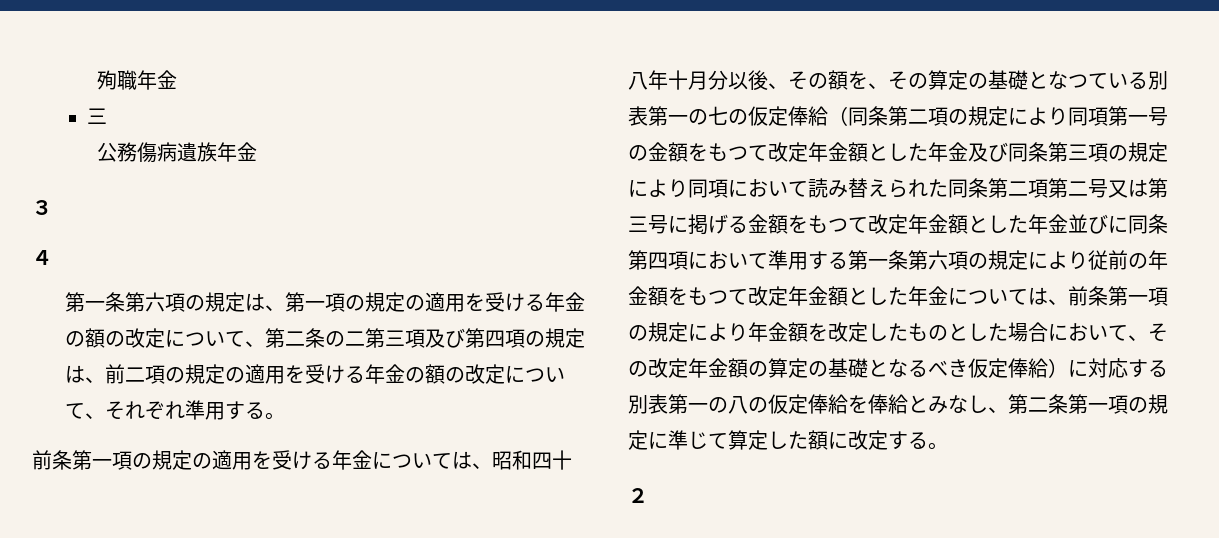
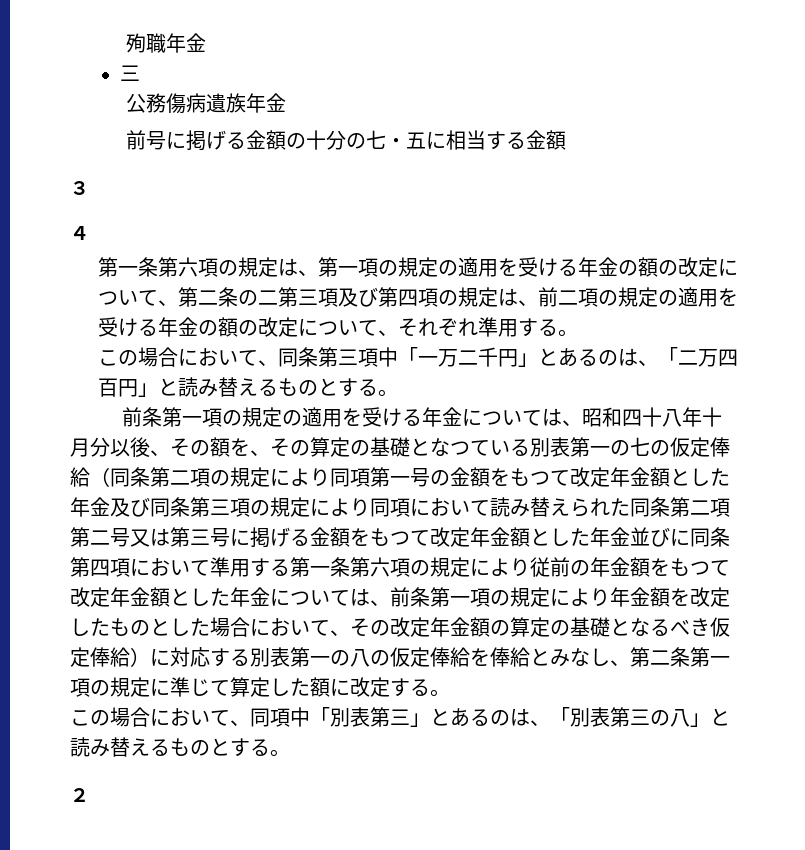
(258, 151) none -> [126,130,567,151] // 前号に掲げる金額の十分の七・五に相当する金額
(285, 416) none -> [98,347,739,367] [98,377,399,397] // この場合において、同条第三項中「一万二千円」とあるのは、「二万四百円」と読み替えるものとする。
(948, 446) none -> [70,707,730,727] [70,737,290,757] // この場合において、同項中「別表第三」とあるのは、「別表第三の八」と読み替えるものとする。

